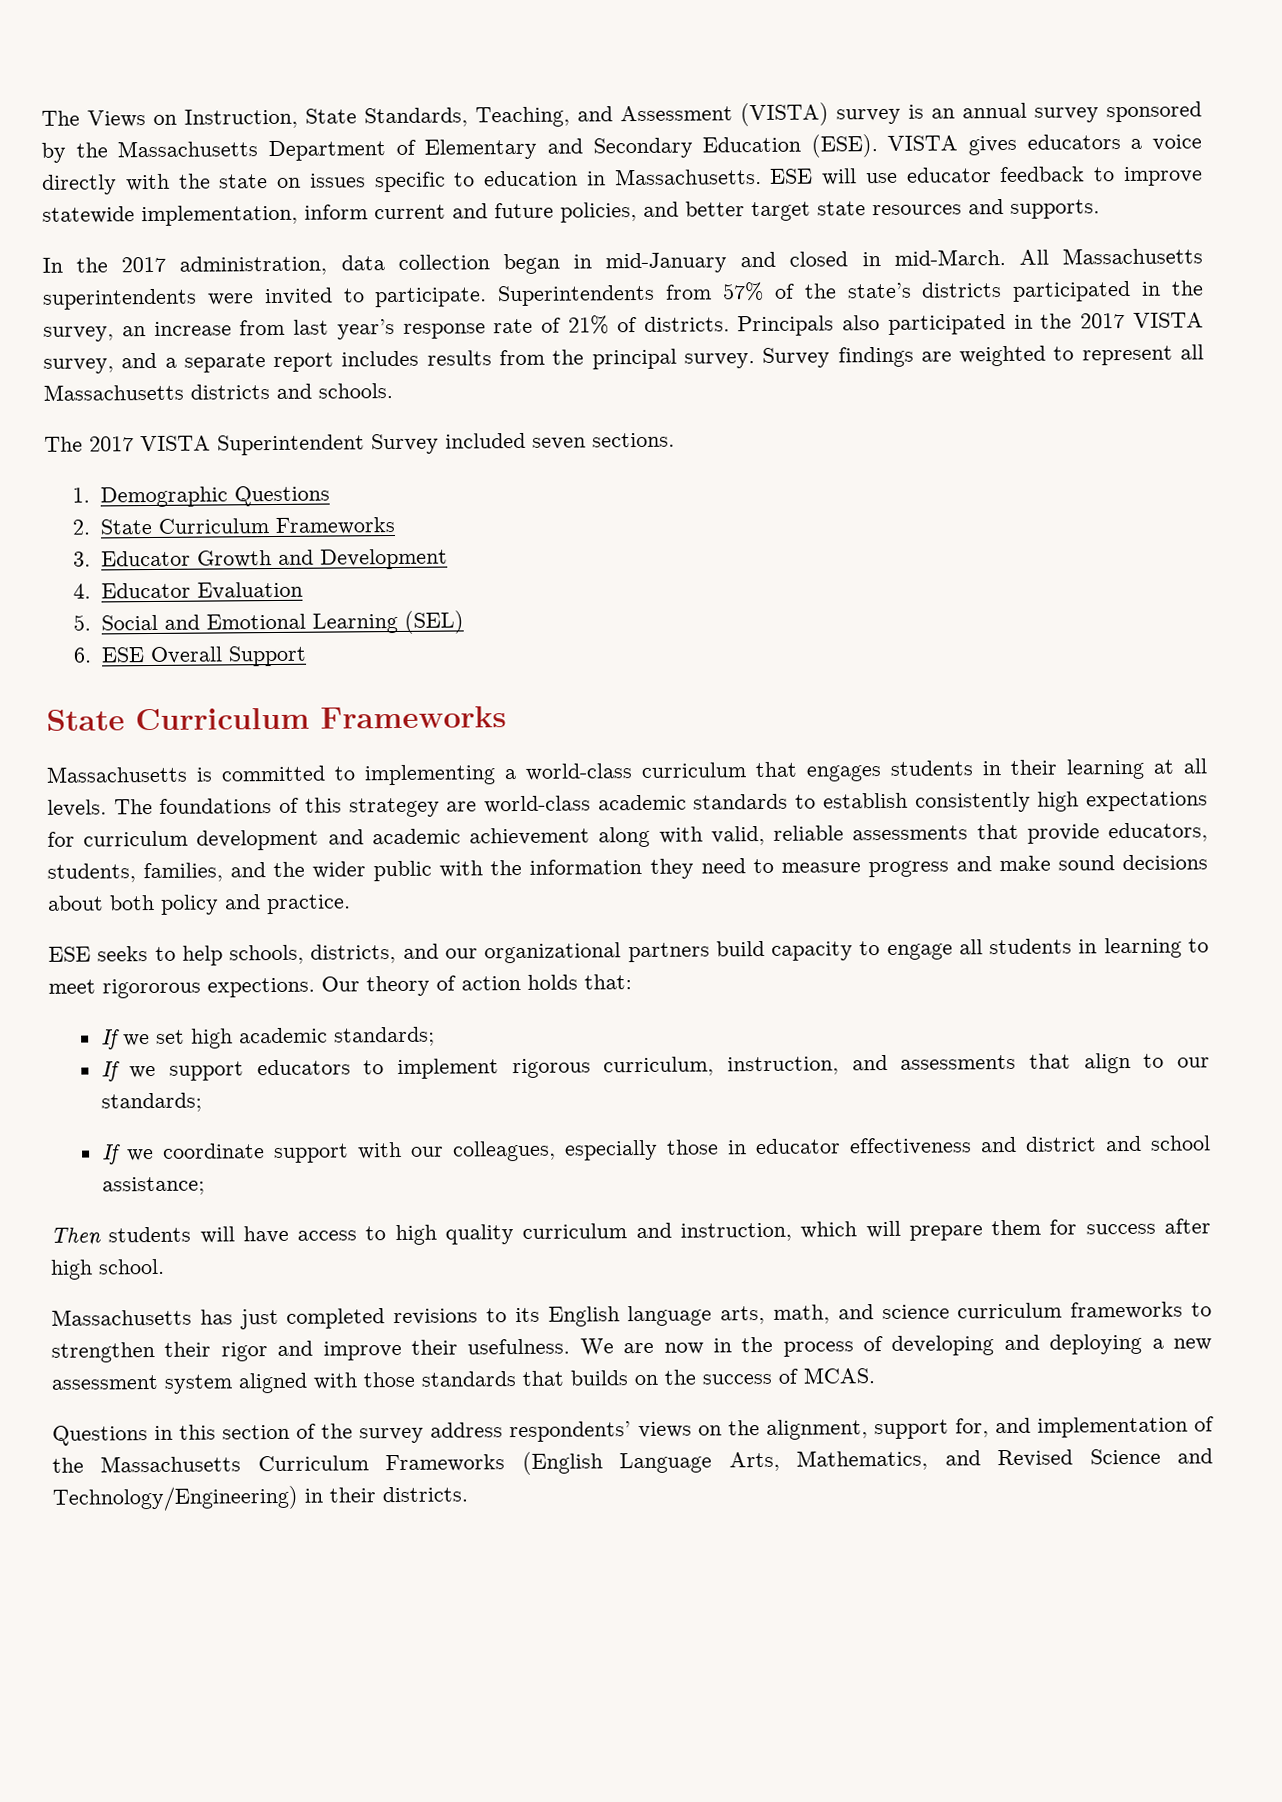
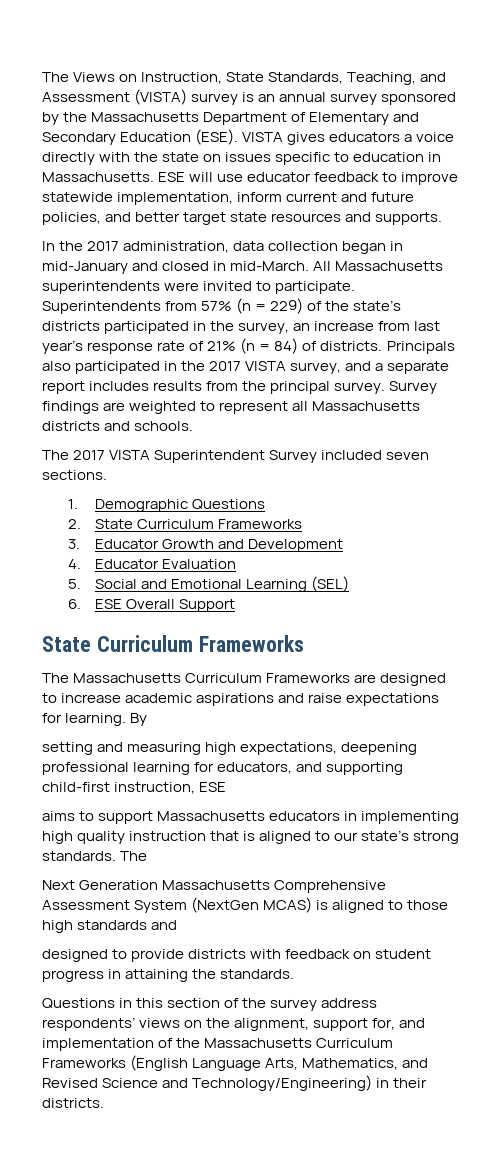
(764, 291) none -> [236,298,304,314] (n = 229)
(609, 325) none -> [240,338,299,354] (n = 84)
[46,758,1207,786] [47,791,1208,818] [47,822,1209,851] [47,854,1208,883] [47,894,351,915] [48,937,1210,966] [48,974,632,999] [100,1026,435,1050] [100,1052,1210,1082] [100,1092,202,1113] [100,1135,1211,1165] [101,1176,205,1196] [50,1218,1211,1246] [50,1258,165,1280] [51,1301,1212,1330] [51,1333,1213,1363] [51,1367,875,1394] Massachusetts is committed to implementing a world-class curriculum that engages students in their learning at all levels. The foundations of this strategey are world-class academic standards to establish consistently high expectations for curriculum development and academic achievement along with valid, reliable assessments that provide educators, students, families, and the wider public with the information they need to measure progress and make sound decisions about both policy and practice. // ESE seeks to help schools, districts, and our organizational partners build capacity to engage all students in learning to meet rigororous expections. Our theory of action holds that: // If we set high academic standards; // If we support educators to implement rigorous curriculum, instruction, and assessments that align to our standards; // If we coordinate support with our colleagues, especially those in educator effectiveness and district and school assistance; // Then students will have access to high quality curriculum and instruction, which will prepare them for success after high school. // Massachusetts has just completed revisions to its English language arts, math, and science curriculum frameworks to strengthen their rigor and improve their usefulness. We are now in the process of developing and deploying a new assessment system aligned with those standards that builds on the success of MCAS. -> [42,673,447,686] [42,693,440,706] [42,713,148,726] [42,742,418,755] [42,762,404,775] [42,782,227,794] [42,811,460,824] [42,830,460,844] [42,851,148,861] [42,880,387,893] [42,897,449,913] [42,920,178,933] [42,949,432,962] [42,969,295,982] The Massachusetts Curriculum Frameworks are designed to increase academic aspirations and raise expectations for learning. By // setting and measuring high expectations, deepening professional learning for educators, and supporting child-first instruction, ESE // aims to support Massachusetts educators in implementing high quality instruction that is aligned to our state’s strong standards. The // Next Generation Massachusetts Comprehensive Assessment System (NextGen MCAS) is aligned to those high standards and // designed to provide districts with feedback on student progress in attaining the standards.

